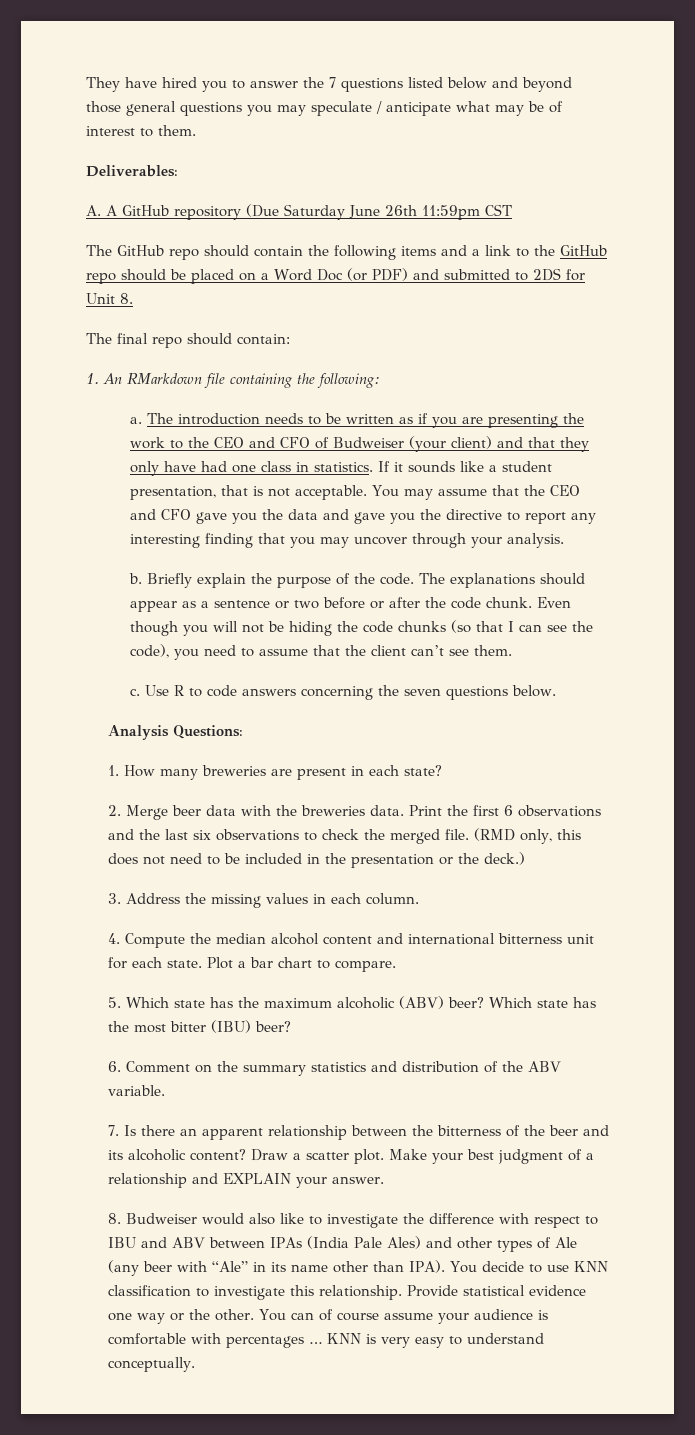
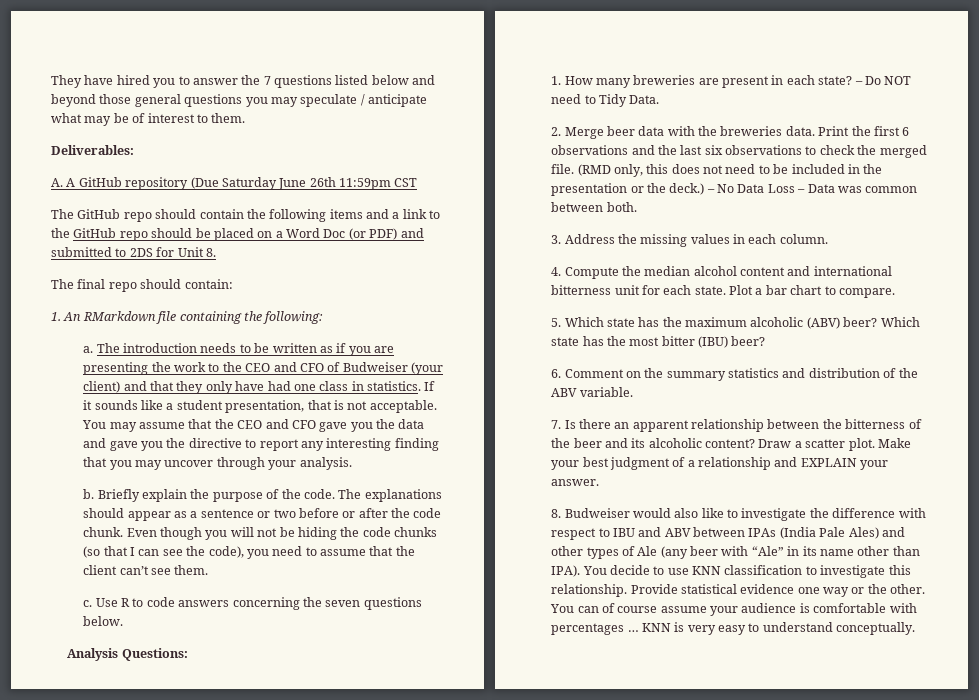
(442, 770) none -> [854,76,912,85] [551,94,660,107] – Do NOT need to Tidy Data.
(525, 858) none -> [706,184,918,193] [551,202,637,212] – No Data Loss – Data was common between both.

